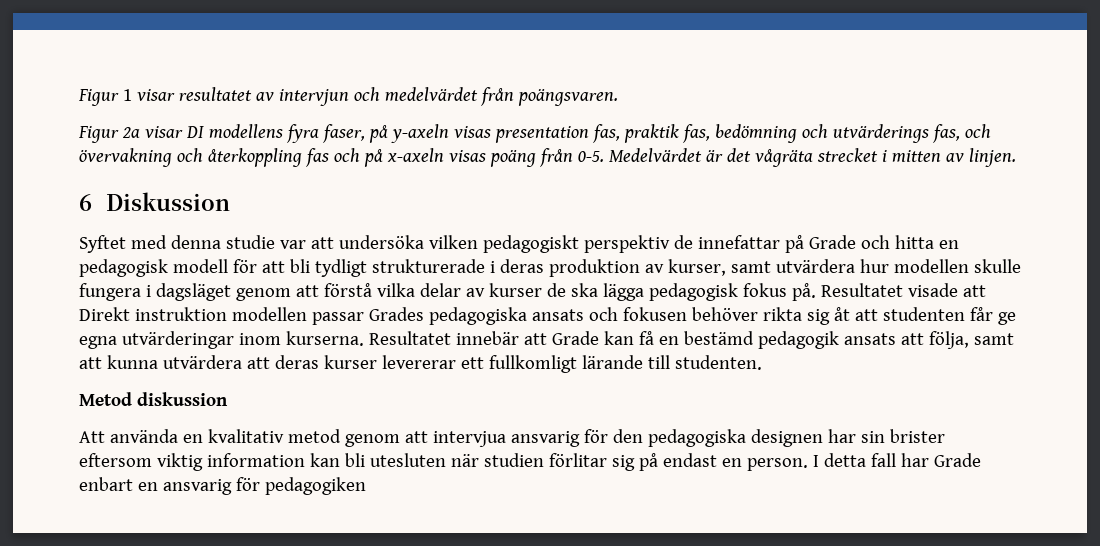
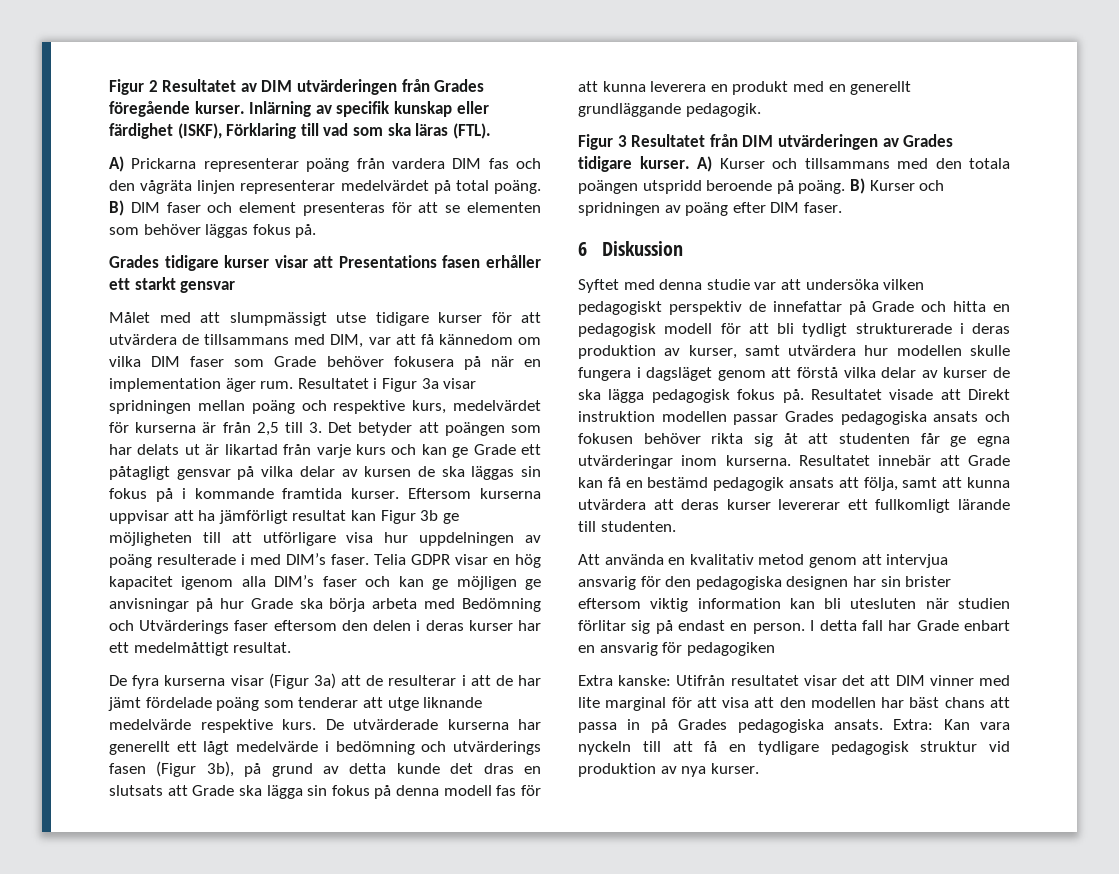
[78,87,618,106] [78,124,991,143] [79,148,1016,167] Figur 1 visar resultatet av intervjun och medelvärdet från poängsvaren. // Figur 2a visar DI modellens fyra faser, på y-axeln visas presentation fas, praktik fas, bedömning och utvärderings fas, och övervakning och återkoppling fas och på x-axeln visas poäng från 0-5. Medelvärdet är det vågräta strecket i mitten av linjen. -> [109,79,485,95] [109,101,489,117] [109,123,491,139] [109,156,541,172] [109,180,541,194] [109,200,541,216] [109,224,317,238] [109,255,541,271] [109,277,236,293] [109,312,541,326] [109,334,541,348] [109,356,541,370] [109,378,477,392] [109,400,541,414] [109,422,541,436] [109,444,541,458] [109,466,541,480] [109,488,541,502] [109,510,459,524] [109,532,541,546] [109,553,541,568] [109,575,541,590] [109,598,541,612] [109,620,541,634] [109,642,292,656] [109,673,541,689] [108,697,483,711] [109,719,541,733] [109,741,541,755] [109,761,541,777] [109,785,541,799] [578,81,912,95] [578,103,761,117] [578,134,954,150] [578,156,1010,172] [578,178,945,194] [578,202,842,216] Figur 2 Resultatet av DIM utvärderingen från Grades föregående kurser. Inlärning av specifik kunskap eller färdighet (ISKF), Förklaring till vad som ska läras (FTL). // A) Prickarna representerar poäng från vardera DIM fas och den vågräta linjen representerar medelvärdet på total poäng. B) DIM faser och element presenteras för att se elementen som behöver läggas fokus på. // Grades tidigare kurser visar att Presentations fasen erhåller ett starkt gensvar // Målet med att slumpmässigt utse tidigare kurser för att utvärdera de tillsammans med DIM, var att få kännedom om vilka DIM faser som Grade behöver fokusera på när en implementation äger rum. Resultatet i Figur 3a visar spridningen mellan poäng och respektive kurs, medelvärdet för kurserna är från 2,5 till 3. Det betyder att poängen som har delats ut är likartad från varje kurs och kan ge Grade ett påtagligt gensvar på vilka delar av kursen de ska läggas sin fokus på i kommande framtida kurser. Eftersom kurserna uppvisar att ha jämförligt resultat kan Figur 3b ge möjligheten till att utförligare visa hur uppdelningen av poäng resulterade i med DIM’s faser. Telia GDPR visar en hög kapacitet igenom alla DIM’s faser och kan ge möjligen ge anvisningar på hur Grade ska börja arbeta med Bedömning och Utvärderings faser eftersom den delen i deras kurser har ett medelmåttigt resultat. // De fyra kurserna visar (Figur 3a) att de resulterar i att de har jämt fördelade poäng som tenderar att utge liknande medelvärde respektive kurs. De utvärderade kurserna har generellt ett lågt medelvärde i bedömning och utvärderings fasen (Figur 3b), på grund av detta kunde det dras en slutsats att Grade ska lägga sin fokus på denna modell fas för att kunna leverera en produkt med en generellt grundläggande pedagogik. // Figur 3 Resultatet från DIM utvärderingen av Grades tidigare kurser. A) Kurser och tillsammans med den totala poängen utspridd beroende på poäng. B) Kurser och spridningen av poäng efter DIM faser.
[79,392,228,406] // Metod diskussion -> (676, 526) none
(366, 486) none -> [578,675,1010,686] [578,697,1010,711] [578,719,1010,733] [578,741,1010,755] [578,763,759,777] // Extra kanske: Utifrån resultatet visar det att DIM vinner med lite marginal för att visa att den modellen har bäst chans att passa in på Grades pedagogiska ansats. Extra: Kan vara nyckeln till att få en tydligare pedagogisk struktur vid produktion av nya kurser.

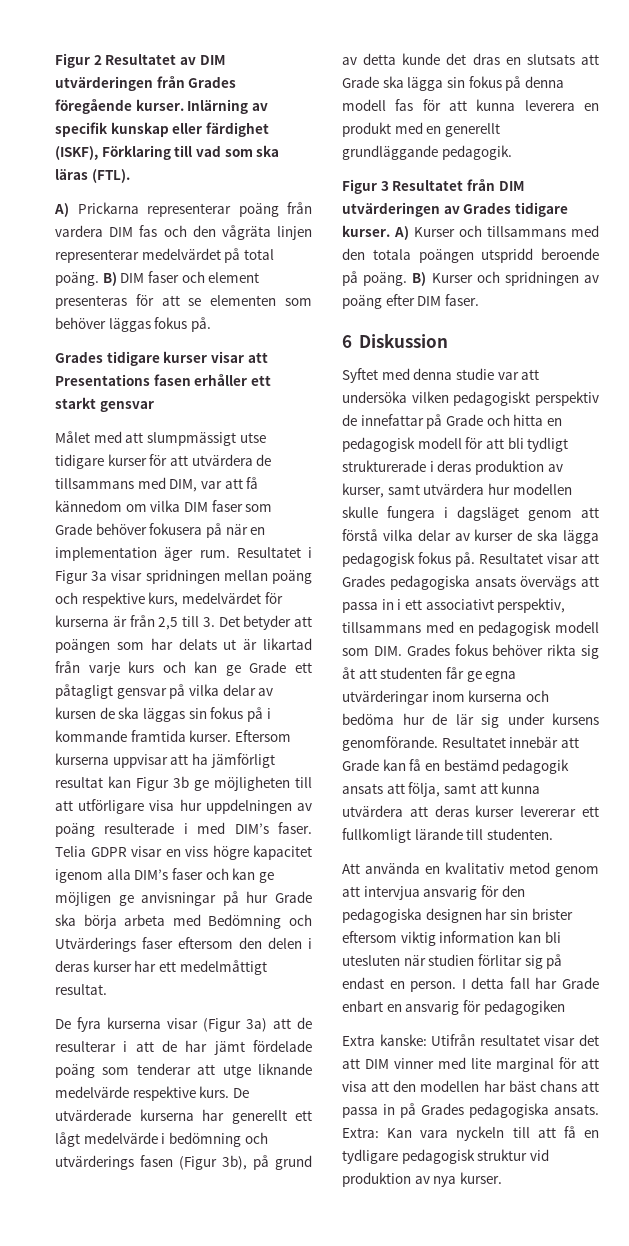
[515,554,541,568] hög -> [185,845,249,860] viss högre
[889,389,1010,400] [578,411,1010,425] [578,433,633,444] visade att Direkt instruktion modellen passar Grades pedagogiska ansats och fokusen -> [547,553,599,564] [342,575,599,590] [342,598,566,613] [342,621,599,636] [342,644,488,656] visar att Grades pedagogiska ansats övervägs att passa in i ett associativt perspektiv, tillsammans med en pedagogisk modell som DIM. Grades fokus
[725,455,791,466] kurserna. -> [468,690,549,702] [342,713,599,728] [342,736,438,751] kurserna och bedöma hur de lär sig under kursens genomförande.

